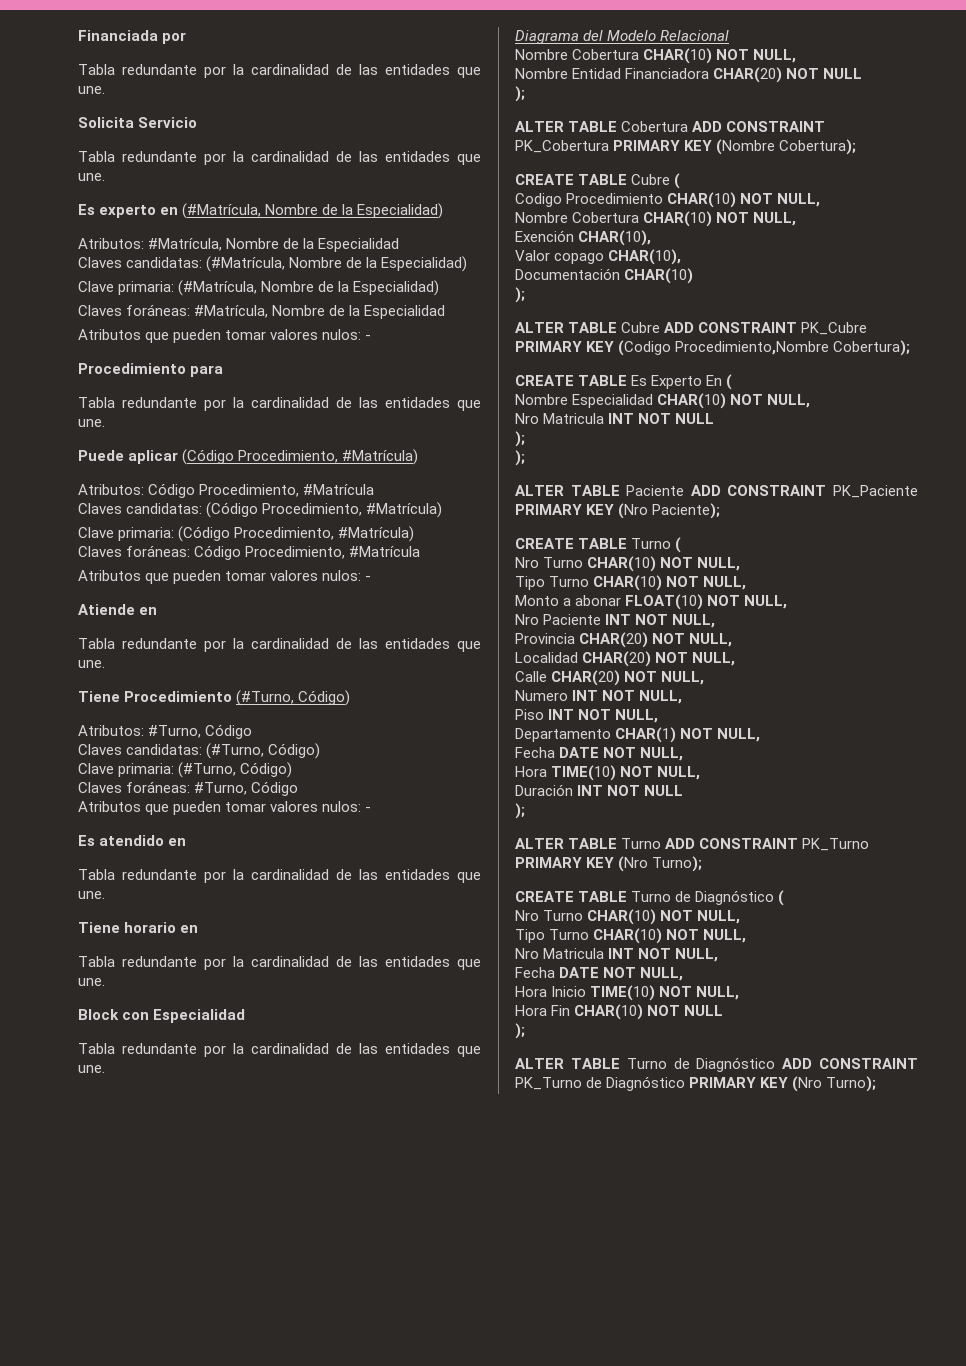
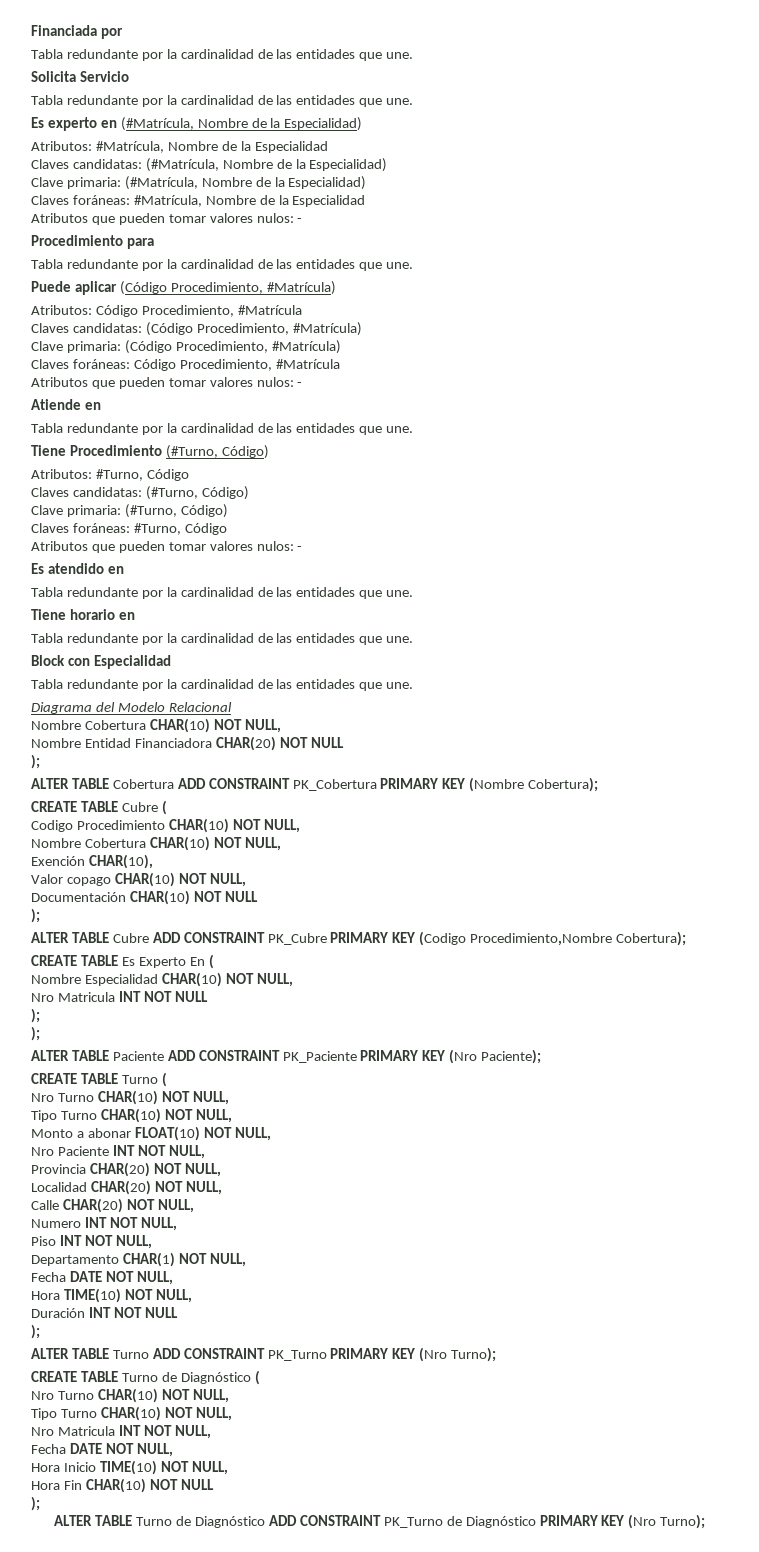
[608,249,682,265] CHAR(10), -> [114,872,246,887] CHAR(10) NOT NULL,
(694, 276) none -> [193,891,258,902] NOT NULL

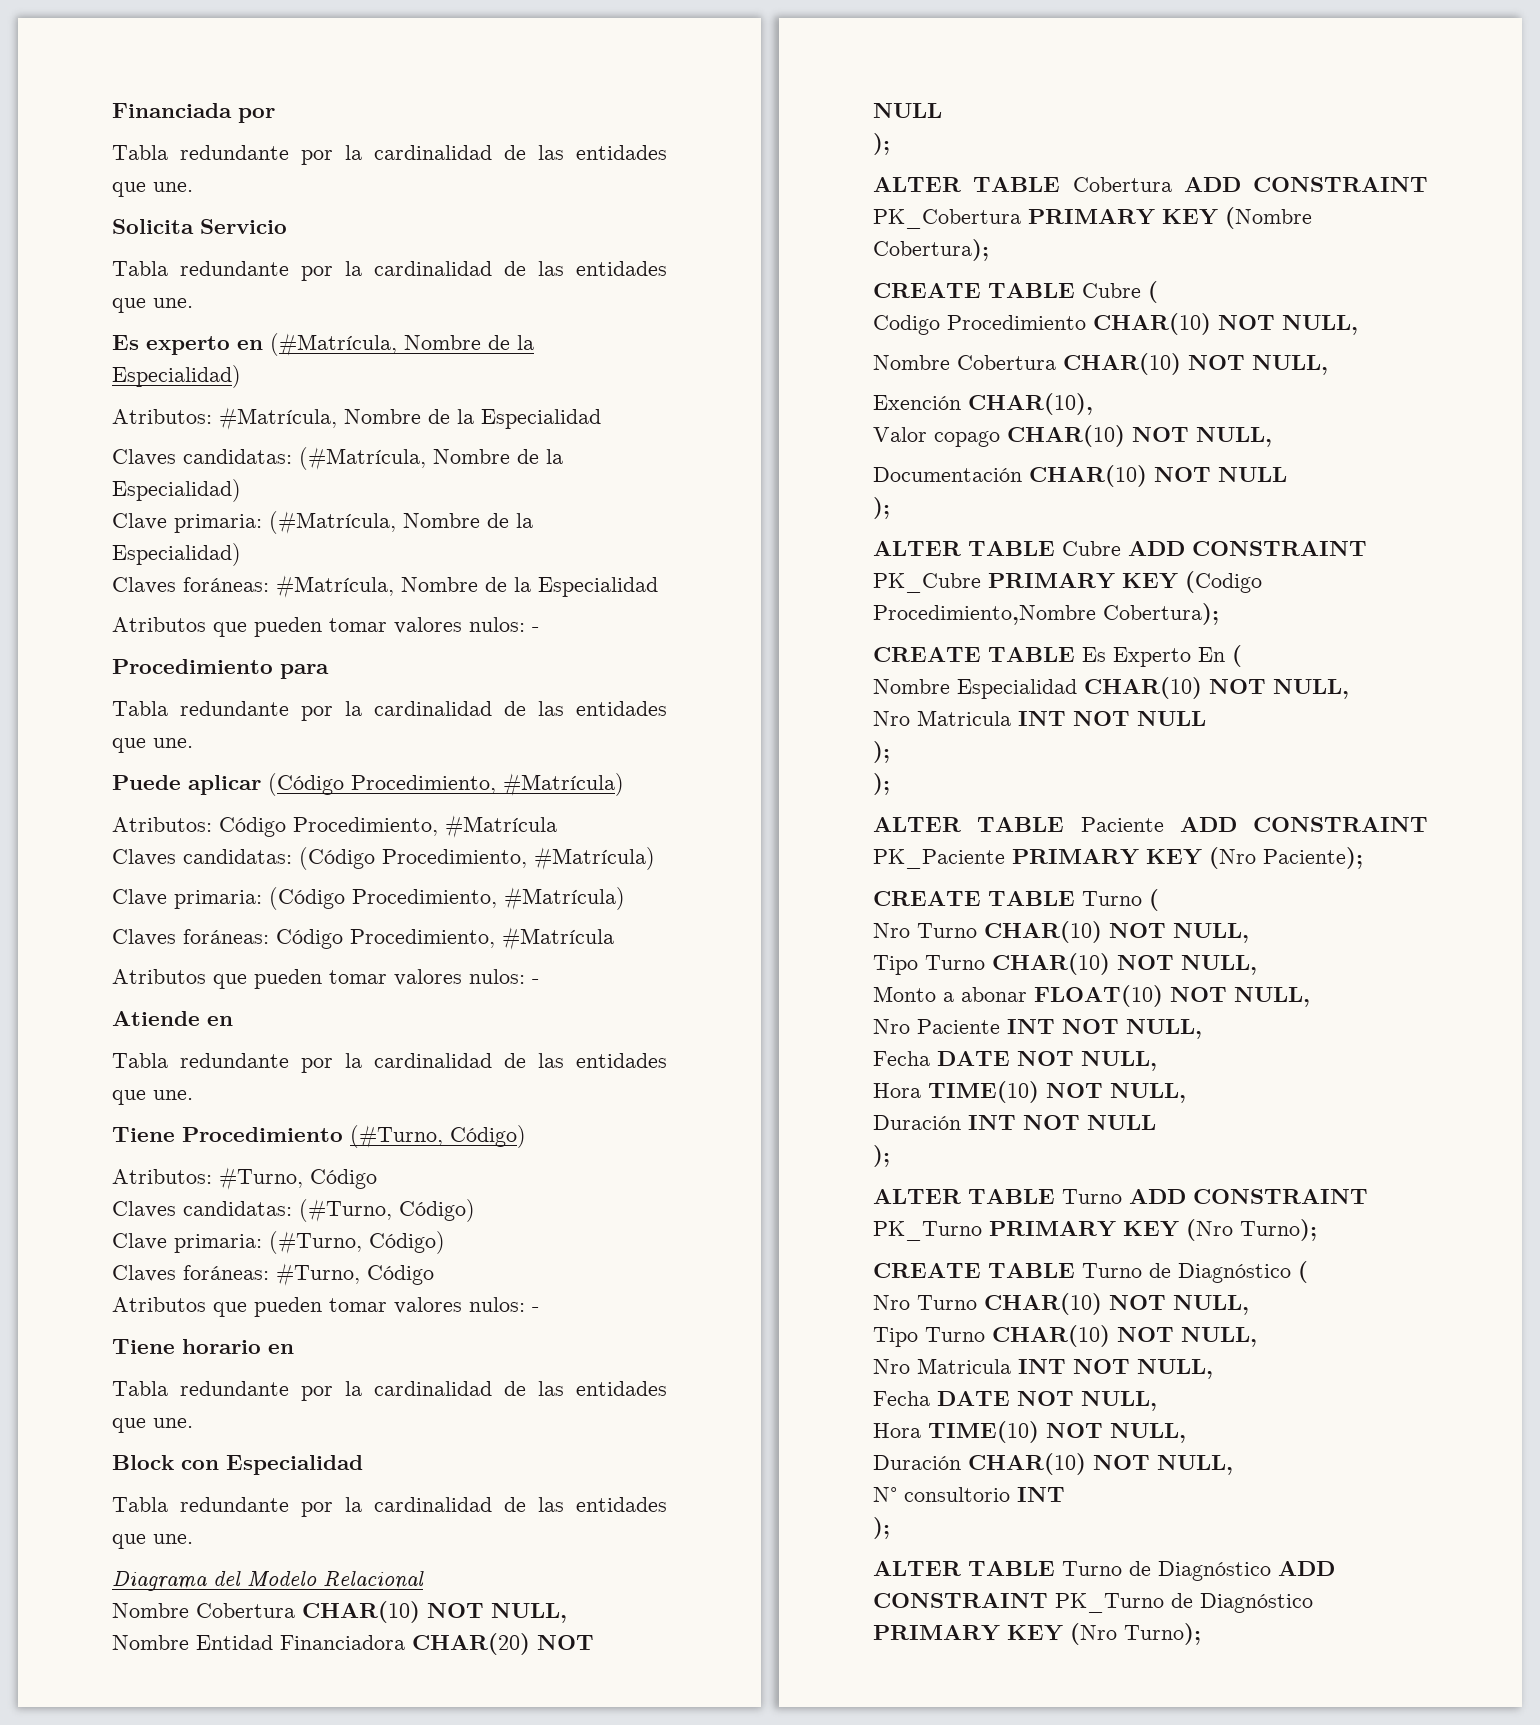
[31,563,124,574] [31,587,414,599] // Es atendido en // Tabla redundante por la cardinalidad de las entidades que une. -> (539, 1309) none
[31,1162,221,1177] [31,1180,222,1195] [31,1198,194,1213] [31,1217,177,1231] [31,1235,152,1249] [31,1252,246,1267] // Provincia CHAR(20) NOT NULL, // Localidad CHAR(20) NOT NULL, // Calle CHAR(20) NOT NULL, // Numero INT NOT NULL, // Piso INT NOT NULL, // Departamento CHAR(1) NOT NULL, -> (1202, 1029) none
[63,1460,228,1475] [31,1478,214,1493] Inicio TIME(10) NOT NULL, // Hora Fin CHAR(10) NOT NULL -> [928,1421,1186,1443] [873,1453,1233,1475] [873,1487,1065,1502] TIME(10) NOT NULL, // Duración CHAR(10) NOT NULL, // N° consultorio INT

